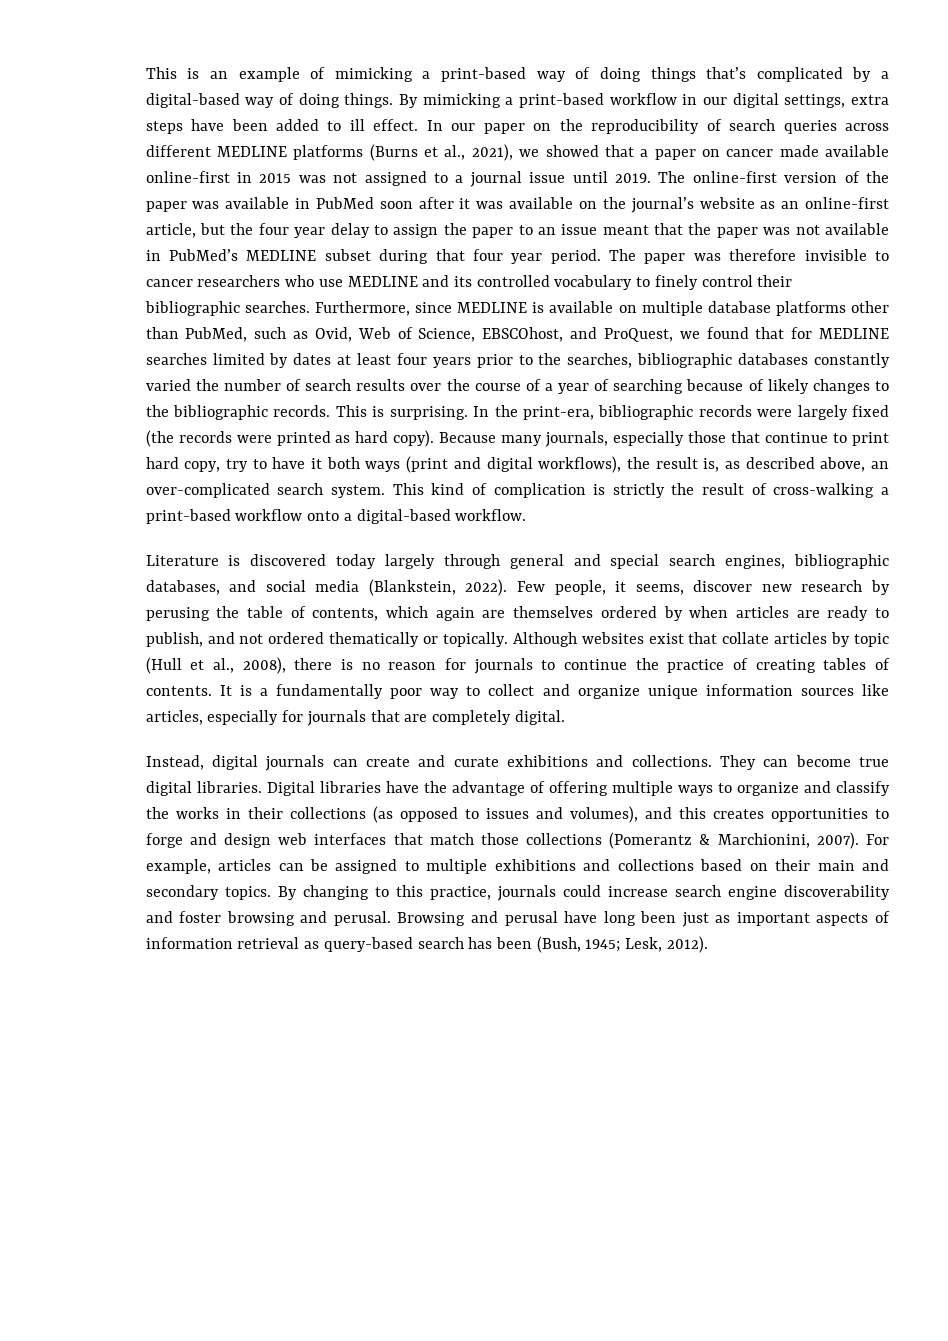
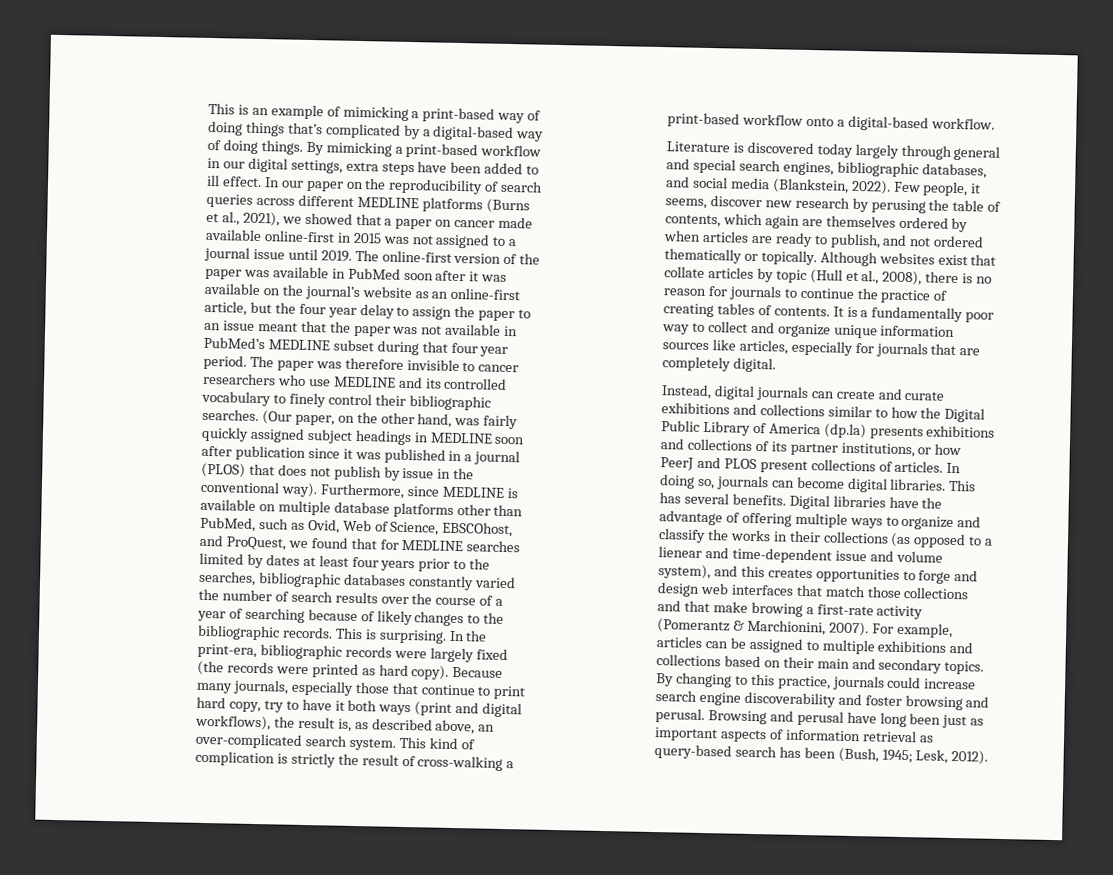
(310, 307) none -> [261,410,519,430] [200,426,525,446] [200,445,521,466] [200,462,475,481] [199,480,318,498] (Our paper, on the other hand, was fairly quickly assigned subject headings in MEDLINE soon after publication since it was published in a journal (PLOS) that does not publish by issue in the conventional way).
[631,755,756,770] collections. They -> [759,404,986,423] [660,420,996,440] [659,438,962,458] [659,456,962,474] [659,474,769,491] collections similar to how the Digital Public Library of America (dp.la) presents exhibitions and collections of its partner institutions, or how PeerJ and PLOS present collections of articles. In doing so, journals
[859,757,890,767] true -> (845, 482) none
(262, 787) none -> [949,479,977,492] [658,492,786,506] This has several benefits.
[485,806,638,823] issues and volumes), -> [984,538,994,546] [657,546,943,564] [657,564,711,580] a lienear and time-dependent issue and volume system),
(603, 839) none -> [656,600,924,620] and that make browing a first-rate activity

